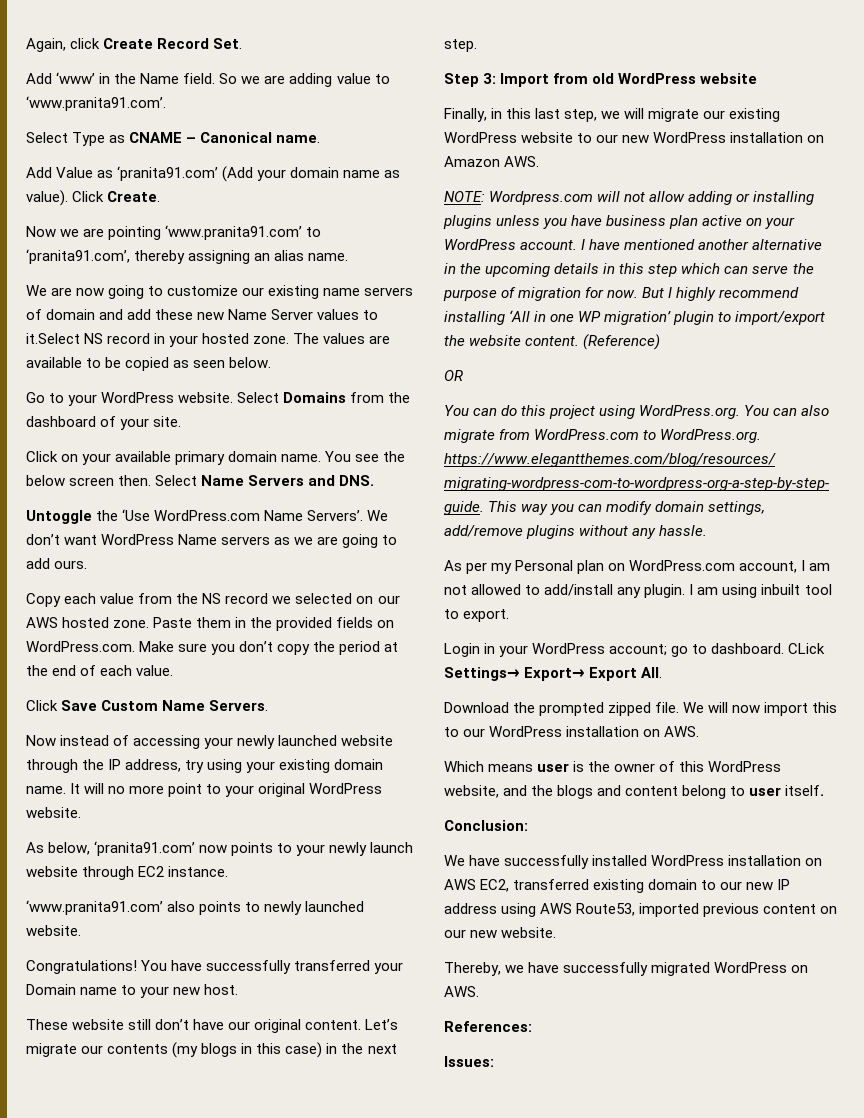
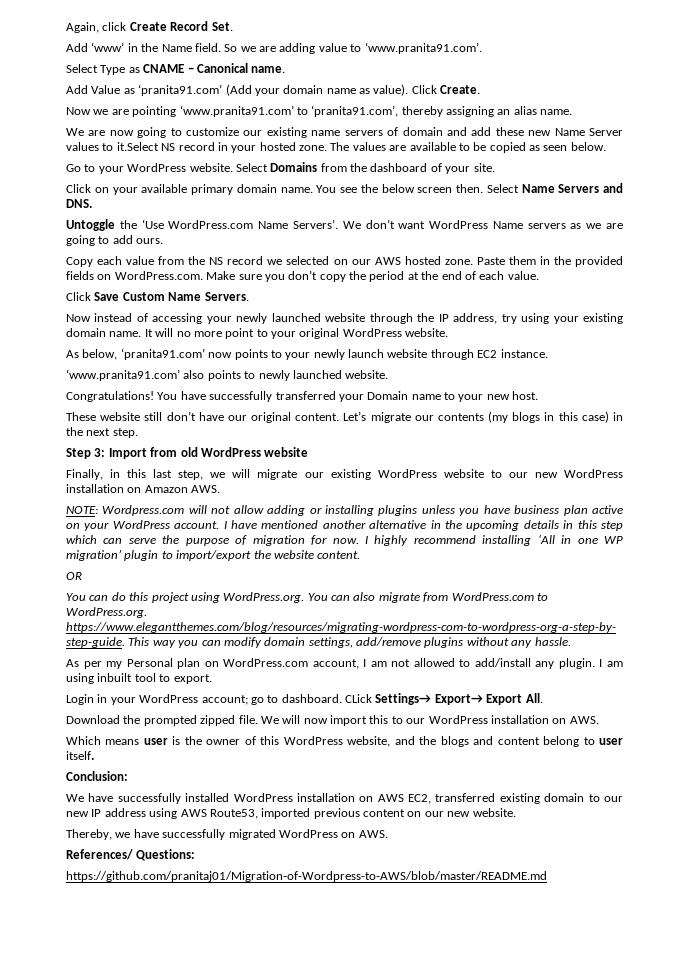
[642,287,665,298] But -> (359, 541) none
[583,334,661,350] (Reference) -> (361, 555) none
[444,1021,532,1032] [444,1056,494,1067] References: // Issues: -> [66,849,196,861] [66,871,547,882] References/ Questions: // https://github.com/pranitaj01/Migration-of-Wordpress-to-AWS/blob/master/README.md

